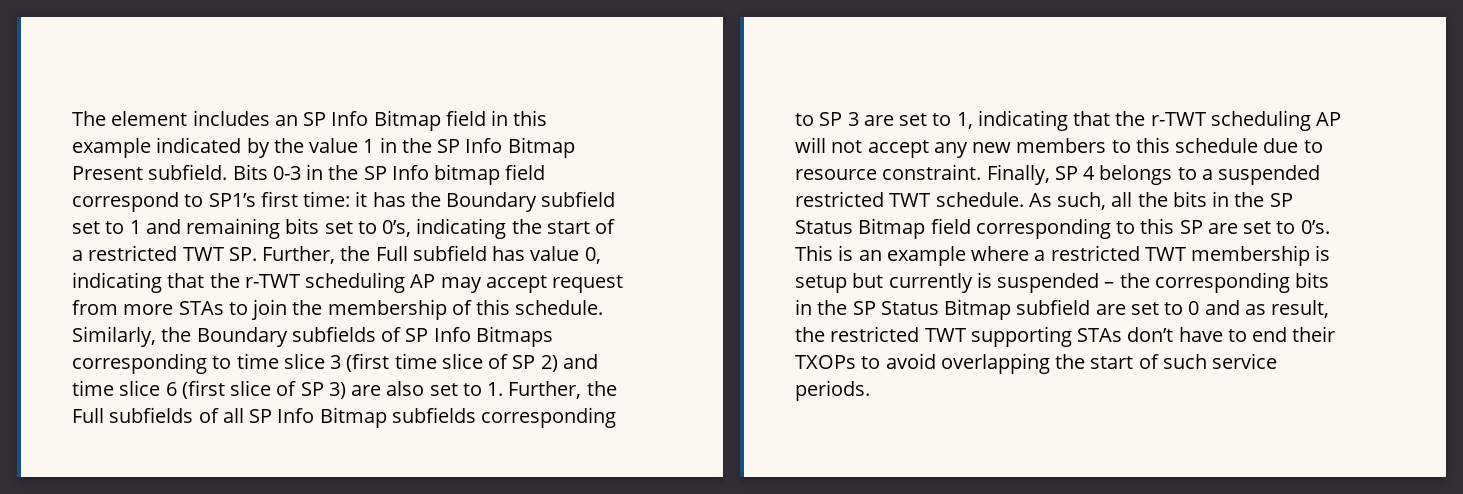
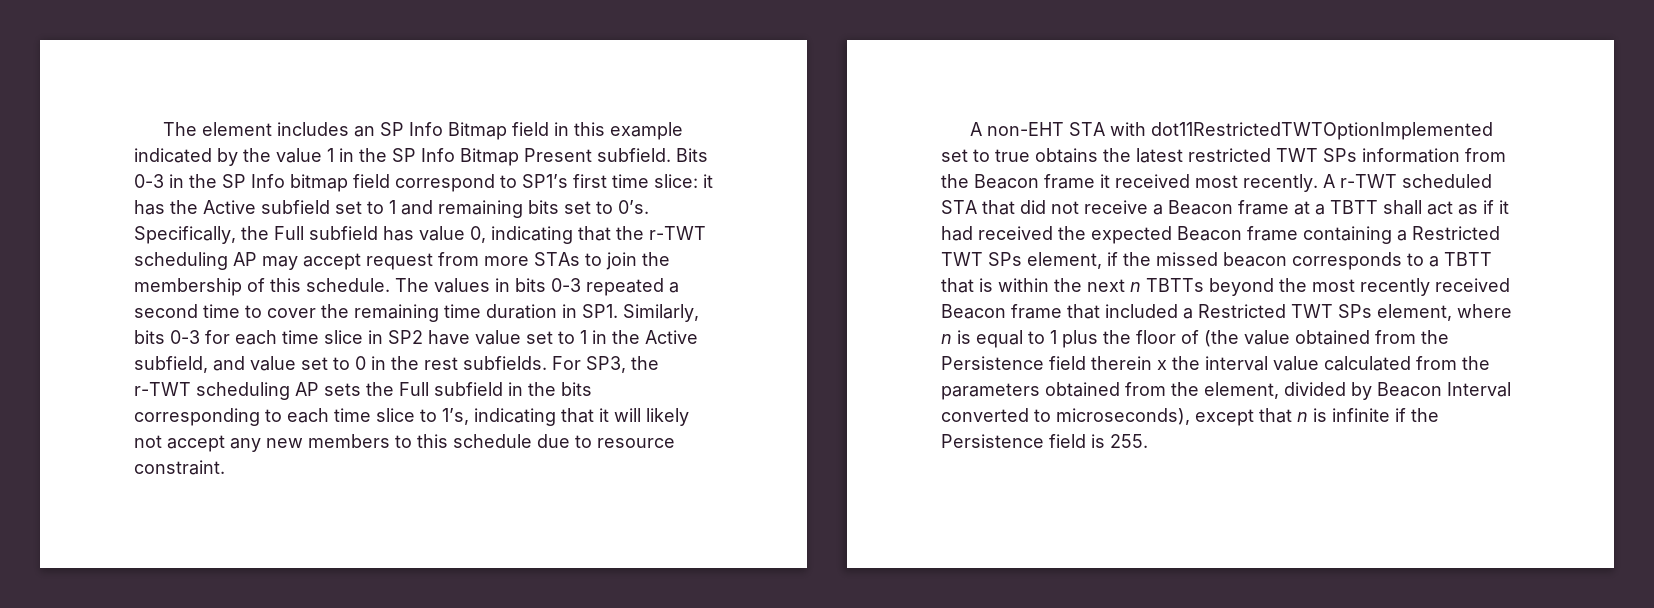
[303,191,351,207] time: -> [612,174,698,188] time slice:
[446,192,538,212] Boundary -> [203,200,256,214] Active
[382,218,616,239] [72,245,336,264] 0’s, indicating the start of a restricted TWT SP. Further, -> [618,200,649,214] [134,226,236,244] 0’s. Specifically,
[72,326,553,347] [72,353,598,374] [72,380,617,399] [72,407,617,428] [795,110,1342,131] [795,137,826,153] Similarly, the Boundary subfields of SP Info Bitmaps corresponding to time slice 3 (first time slice of SP 2) and time slice 6 (first slice of SP 3) are also set to 1. Further, the Full subfields of all SP Info Bitmap subfields corresponding to SP 3 are set to 1, indicating that the r-TWT scheduling AP will -> [395,278,679,296] [134,304,699,322] [134,330,698,345] [134,356,659,373] [134,382,592,400] [134,408,689,426] The values in bits 0-3 repeated a second time to cover the remaining time duration in SP1. Similarly, bits 0-3 for each time slice in SP2 have value set to 1 in the Active subfield, and value set to 0 in the rest subfields. For SP3, the r-TWT scheduling AP sets the Full subfield in the bits corresponding to each time slice to 1’s, indicating that it will likely
[986,164,1321,185] [795,191,1293,210] [795,218,1330,239] [795,245,1331,266] [795,272,1330,293] [795,299,1330,320] [795,326,1336,347] [795,353,1278,374] [795,380,870,401] Finally, SP 4 belongs to a suspended restricted TWT schedule. As such, all the bits in the SP Status Bitmap field corresponding to this SP are set to 0’s. This is an example where a restricted TWT membership is setup but currently is suspended – the corresponding bits in the SP Status Bitmap subfield are set to 0 and as result, the restricted TWT supporting STAs don’t have to end their TXOPs to avoid overlapping the start of such service periods. -> [969,122,1493,140] [941,148,1506,163] [941,174,1492,192] [941,200,1509,215] [941,226,1500,244] [941,252,1492,270] [941,278,1510,296] [941,304,1512,321] [941,330,1449,348] [941,356,1490,371] [941,382,1511,400] [941,408,1439,426] [941,434,1148,448] // A non-EHT STA with dot11RestrictedTWTOptionImplemented set to true obtains the latest restricted TWT SPs information from the Beacon frame it received most recently. A r-TWT scheduled STA that did not receive a Beacon frame at a TBTT shall act as if it had received the expected Beacon frame containing a Restricted TWT SPs element, if the missed beacon corresponds to a TBTT that is within the next n TBTTs beyond the most recently received Beacon frame that included a Restricted TWT SPs element, where n is equal to 1 plus the floor of (the value obtained from the Persistence field therein x the interval value calculated from the parameters obtained from the element, divided by Beacon Interval converted to microseconds), except that n is infinite if the Persistence field is 255.

